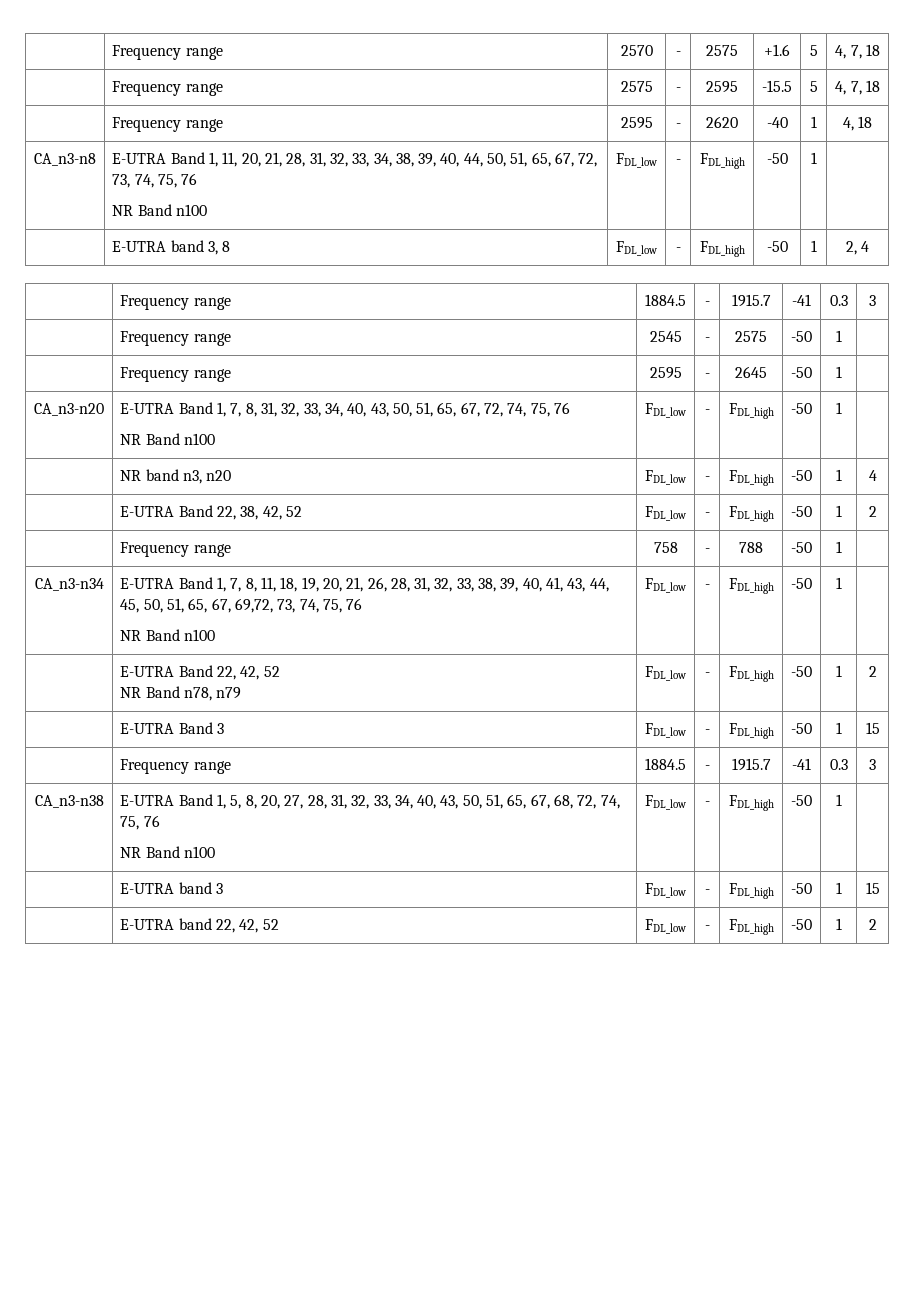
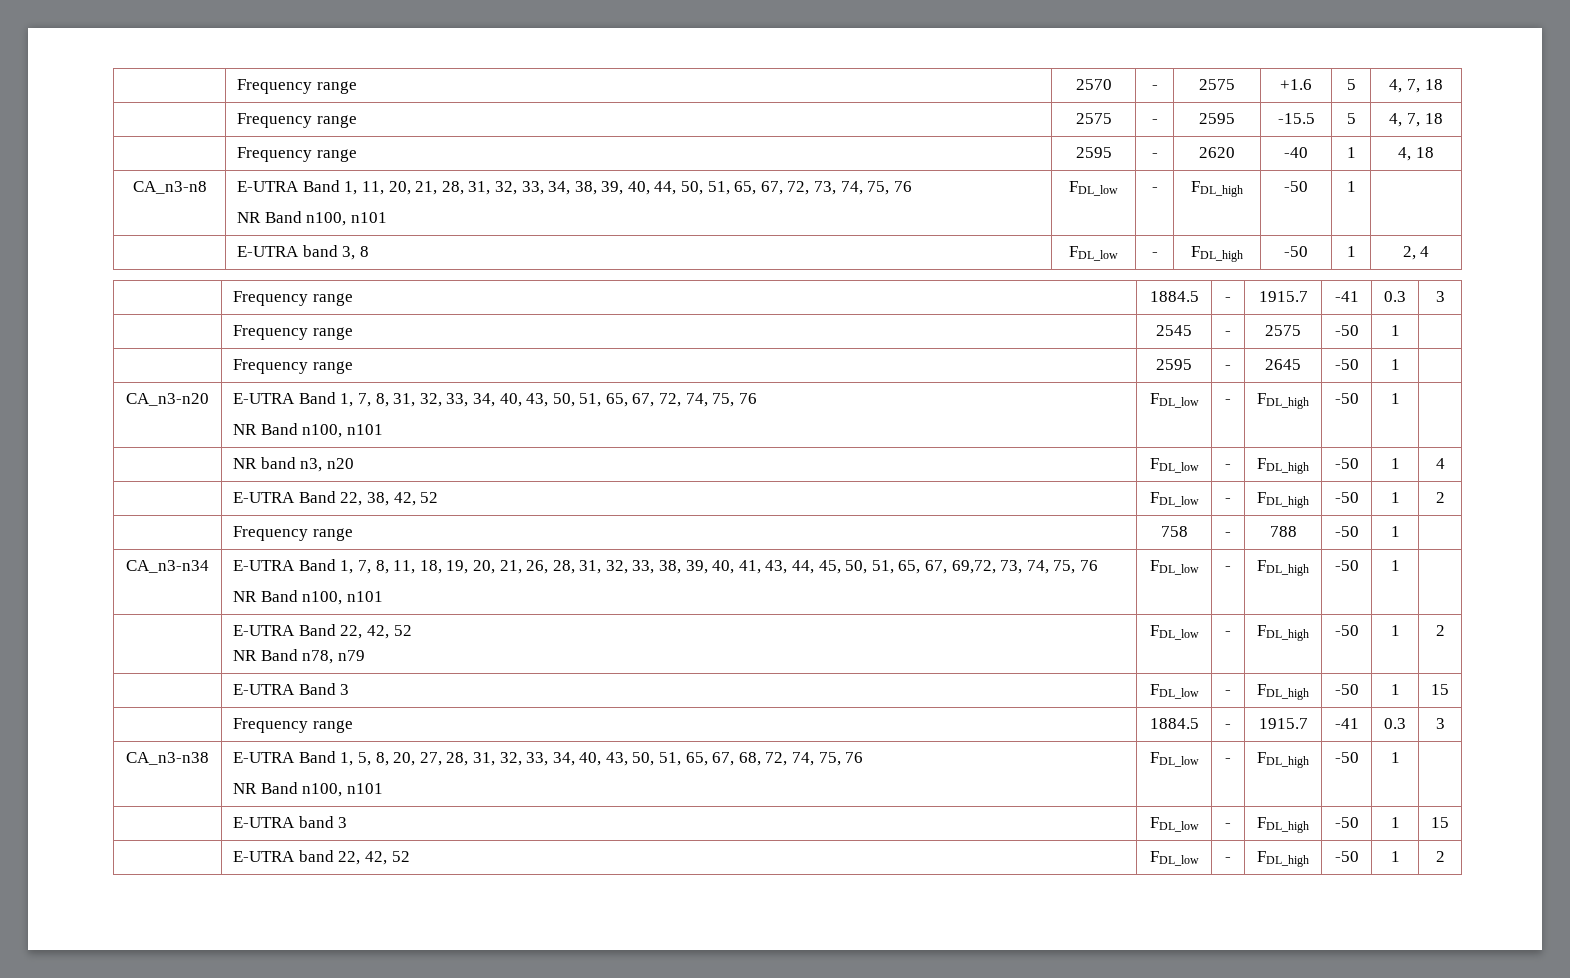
[175,204,207,216] n100 -> [306,212,387,226] n100, n101
[183,433,215,445] n100 -> [302,424,383,438] n100, n101
[183,629,215,641] n100 -> [302,591,383,605] n100, n101
[183,846,215,858] n100 -> [302,783,383,797] n100, n101

